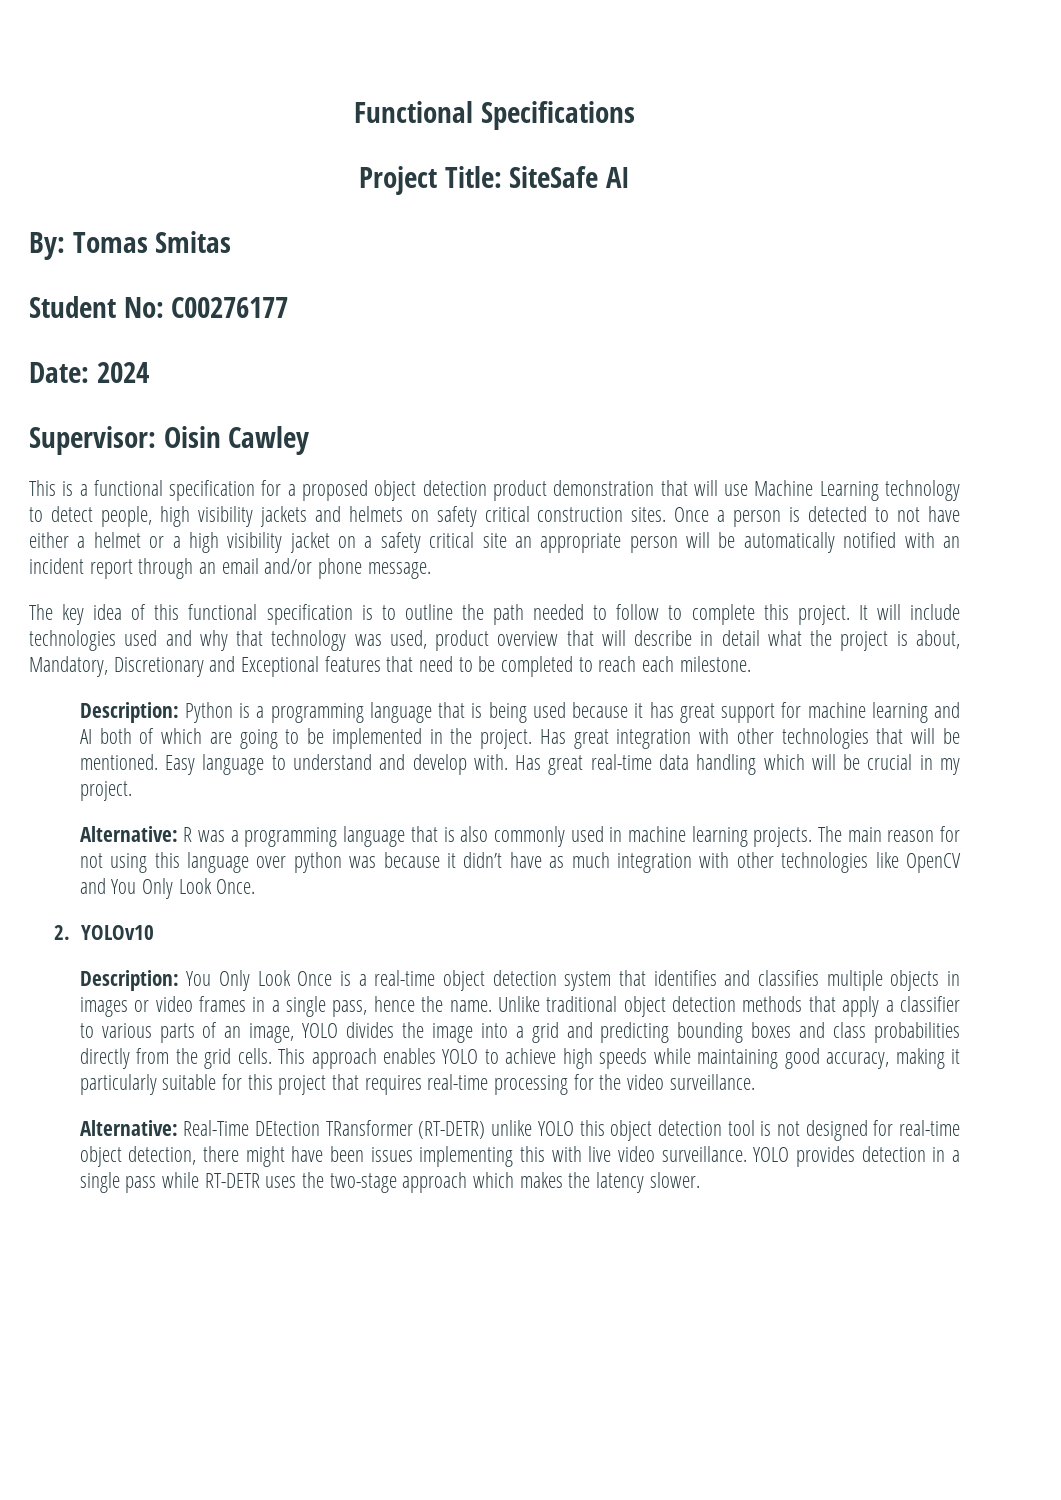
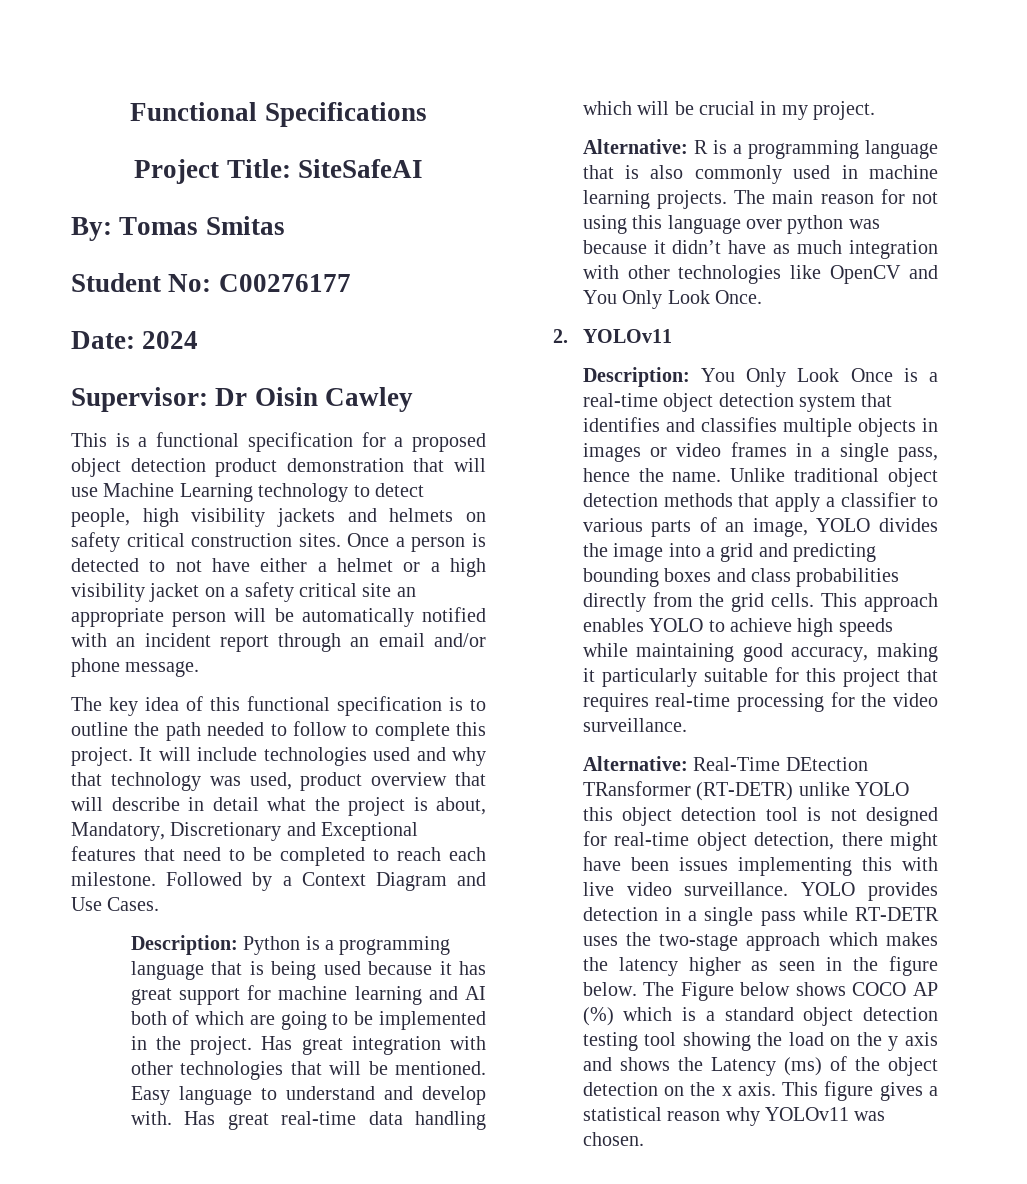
[509,166,631,188] SiteSafe AI -> [297,159,423,178] SiteSafeAI
(156, 440) none -> [215,388,248,406] Dr
(751, 664) none -> [166,872,486,891] [71,897,160,911] Followed by a Context Diagram and Use Cases.
[198,830,226,842] was -> [712,140,727,154] is
[80,925,154,940] YOLOv10 -> [582,329,672,343] YOLOv11
[649,1172,700,1188] slower. -> [688,956,938,976] [582,982,938,1001] [582,1007,938,1026] [582,1032,938,1051] [582,1056,938,1076] [582,1081,938,1101] [582,1107,886,1126] [582,1132,644,1146] higher as seen in the figure below. The Figure below shows COCO AP (%) which is a standard object detection testing tool showing the load on the y axis and shows the Latency (ms) of the object detection on the x axis. This figure gives a statistical reason why YOLOv11 was chosen.

